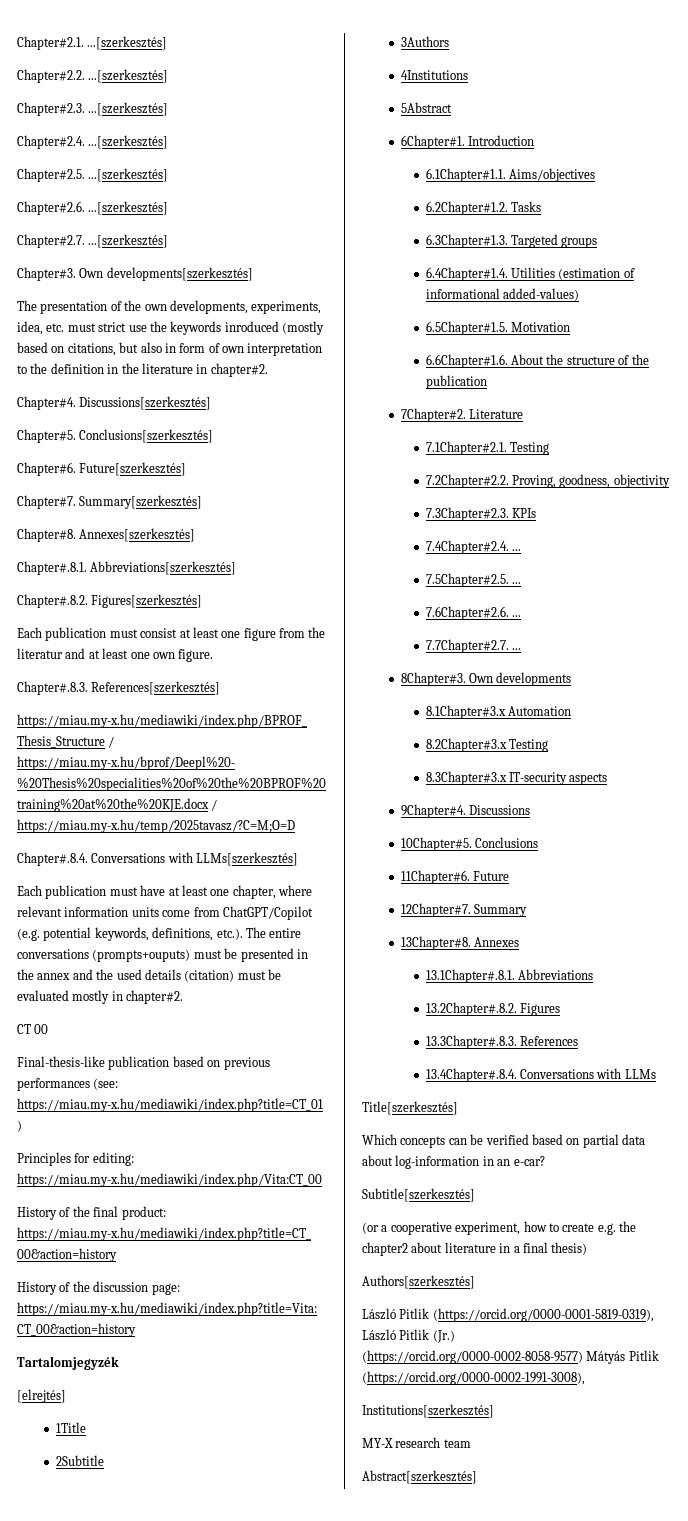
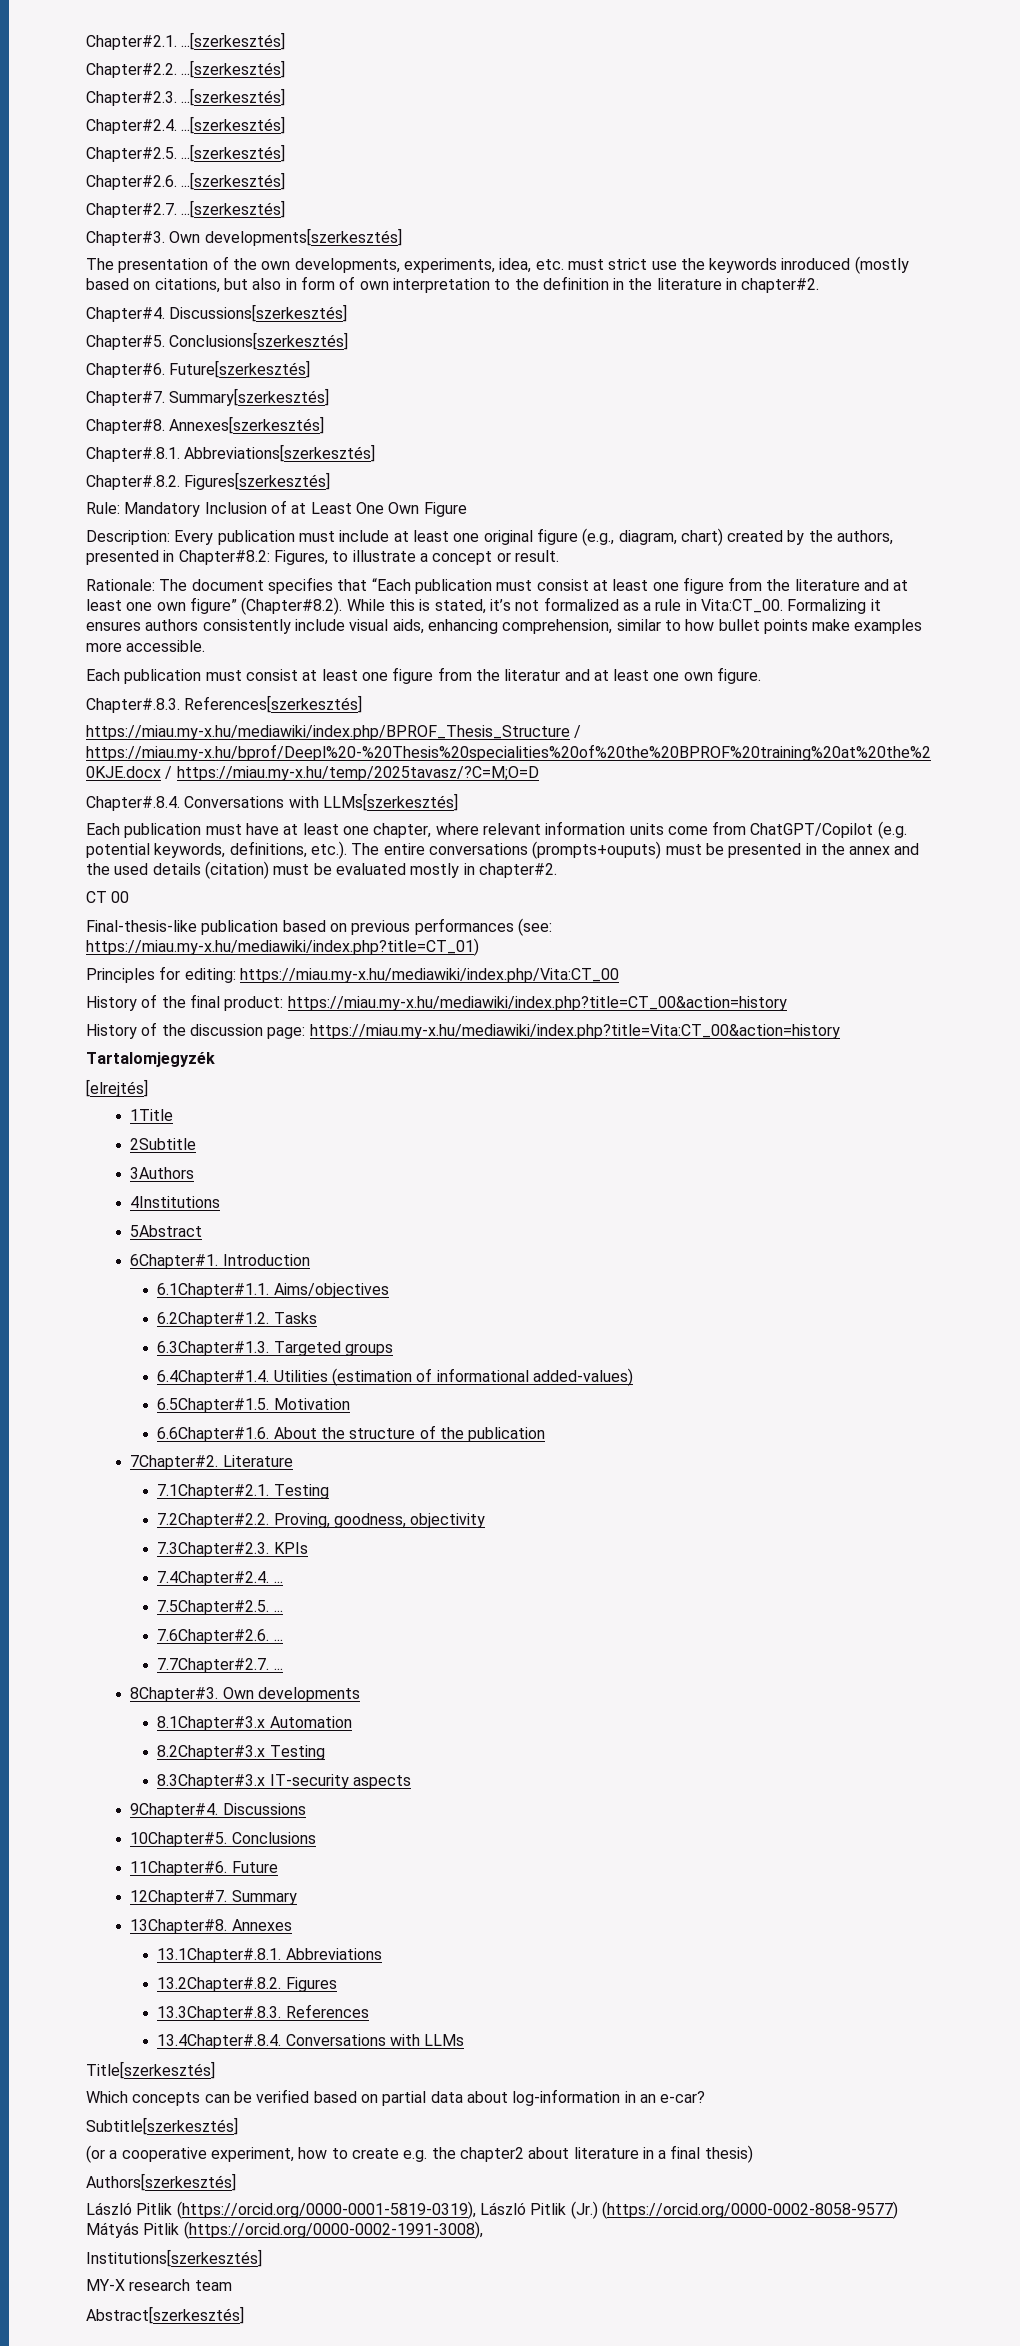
(203, 601) none -> [86,500,467,517] [86,528,894,546] [86,550,559,565] [86,577,909,594] [86,597,881,615] [86,619,923,634] [86,640,206,652] // Rule: Mandatory Inclusion of at Least One Own Figure // Description: Every publication must include at least one original figure (e.g., diagram, chart) created by the authors, presented in Chapter#8.2: Figures, to illustrate a concept or result. // Rationale: The document specifies that “Each publication must consist at least one figure from the literature and at least one own figure” (Chapter#8.2). While this is stated, it’s not formalized as a rule in Vita:CT_00. Formalizing it ensures authors consistently include visual aids, enhancing comprehension, similar to how bullet points make examples more accessible.

